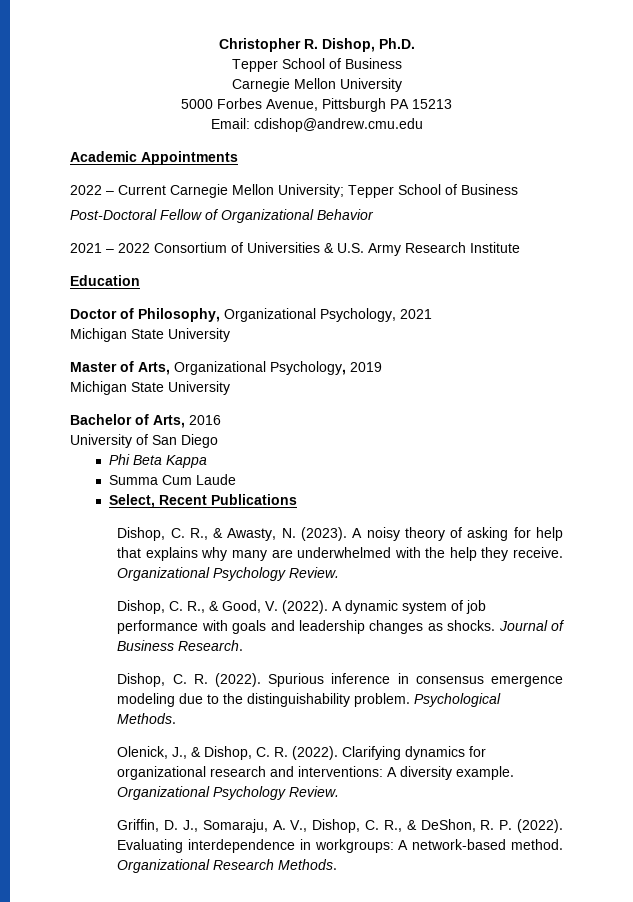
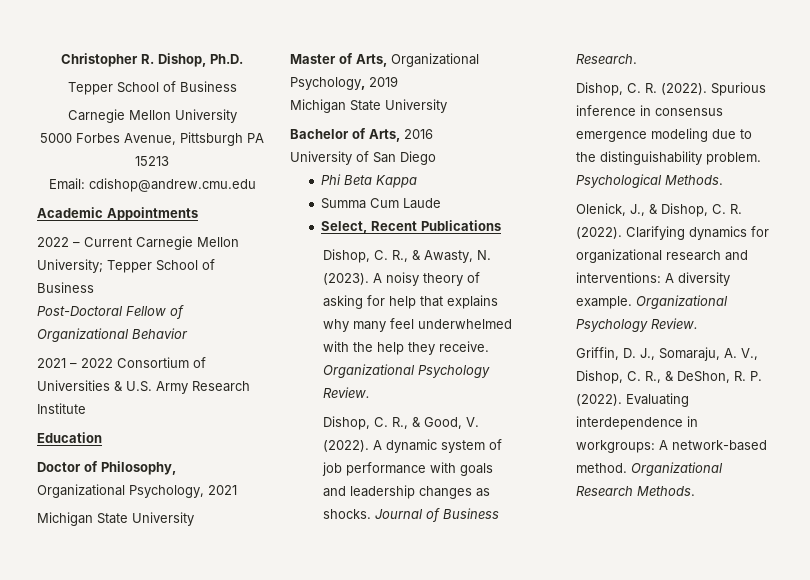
[271,549,293,558] are -> [390,318,415,329] feel

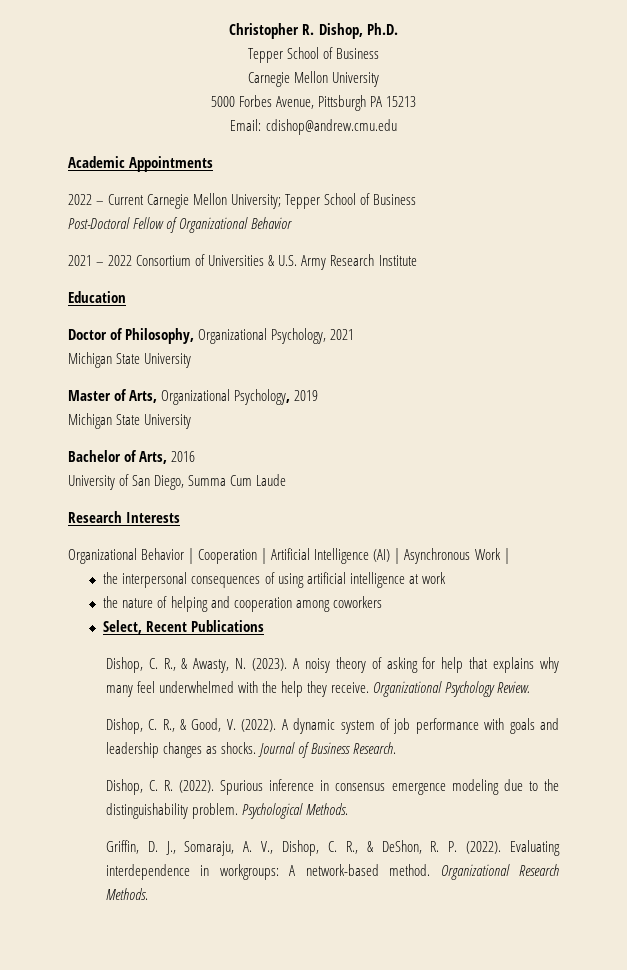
[400,151,436,165] [320,174,417,188] Diego // Phi Beta Kappa // -> [154,475,185,490] Diego,
(441, 203) none -> [68,511,181,523] [68,548,510,564] [103,572,446,588] [103,596,382,612] // Research Interests // Organizational Behavior | Cooperation | Artificial Intelligence (AI) | Asynchronous Work | // the interpersonal consequences of using artificial intelligence at work // the nature of helping and cooperation among coworkers
[576,203,743,217] [576,226,770,240] [576,249,749,263] [576,272,731,286] [576,295,729,309] [576,318,699,332] // Olenick, J., & Dishop, C. R. (2022). Clarifying dynamics for organizational research and interventions: A diversity example. Organizational Psychology Review. -> (348, 809) none

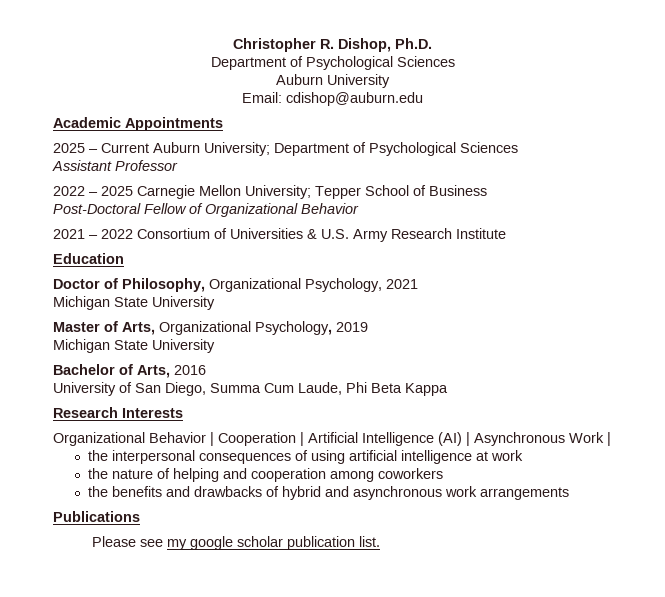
[247,47,380,63] [247,71,380,87] [210,95,417,111] Tepper School of Business // Carnegie Mellon University // 5000 Forbes Avenue, Pittsburgh PA 15213 -> [210,56,455,70] [276,74,390,88] Department of Psychological Sciences // Auburn University
[265,119,397,135] cdishop@andrew.cmu.edu -> [286,92,423,106] cdishop@auburn.edu
(214, 164) none -> [53,142,518,156] [52,160,178,171] // 2025 – Current Auburn University; Department of Psychological Sciences // Assistant Professor
[108,194,145,205] Current -> [101,186,133,196] 2025
[256,474,287,486] Laude -> [298,382,448,396] Laude, Phi Beta Kappa
[103,620,265,634] [105,657,559,673] [105,681,531,697] [105,718,560,734] [105,742,397,758] [105,779,559,795] [105,803,348,819] [105,840,561,856] [105,864,559,880] [105,888,148,900] Select, Recent Publications // Dishop, C. R., & Awasty, N. (2023). A noisy theory of asking for help that explains why many feel underwhelmed with the help they receive. Organizational Psychology Review. // Dishop, C. R., & Good, V. (2022). A dynamic system of job performance with goals and leadership changes as shocks. Journal of Business Research. // Dishop, C. R. (2022). Spurious inference in consensus emergence modeling due to the distinguishability problem. Psychological Methods. // Griffin, D. J., Somaraju, A. V., Dishop, C. R., & DeShon, R. P. (2022). Evaluating interdependence in workgroups: A network-based method. Organizational Research Methods. -> [88,486,570,500] [53,511,140,522] [91,536,380,550] the benefits and drawbacks of hybrid and asynchronous work arrangements // Publications // Please see my google scholar publication list.

